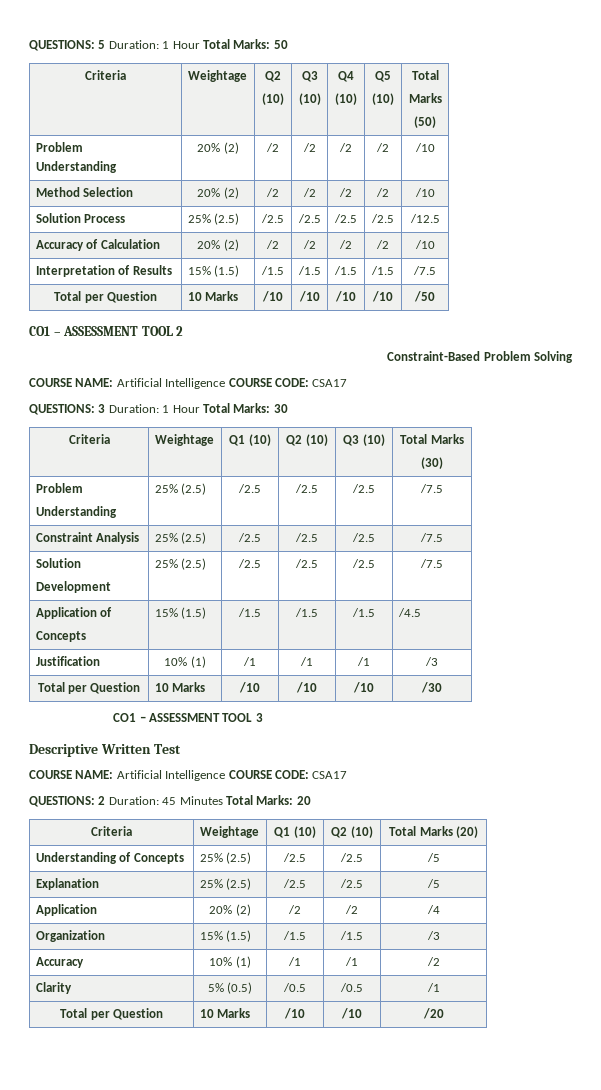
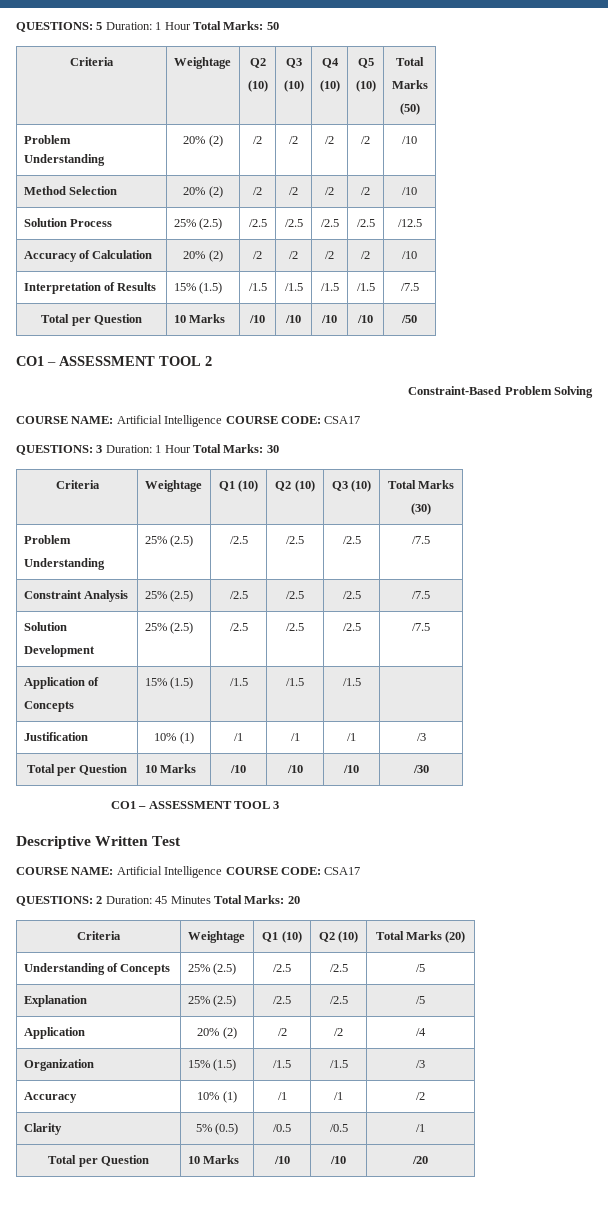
[397,608,421,617] /4.5 -> (361, 682) none

